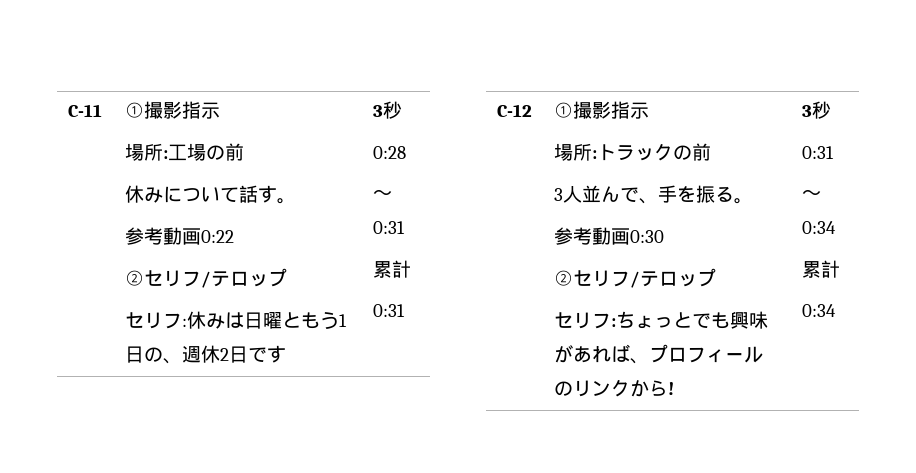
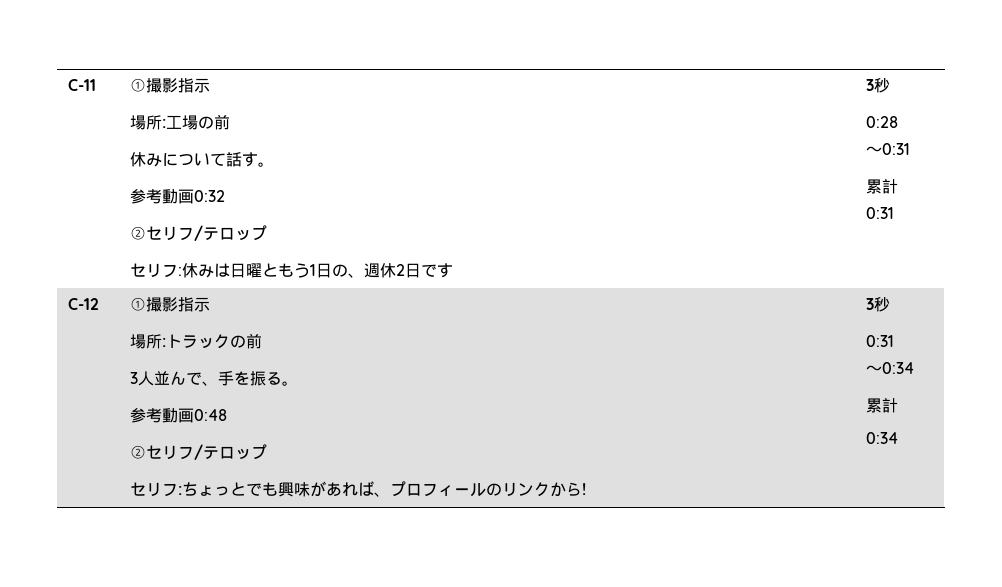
[200,230,234,243] 0:22 -> [193,190,225,202] 0:32
[629,230,664,243] 0:30 -> [193,409,227,421] 0:48

